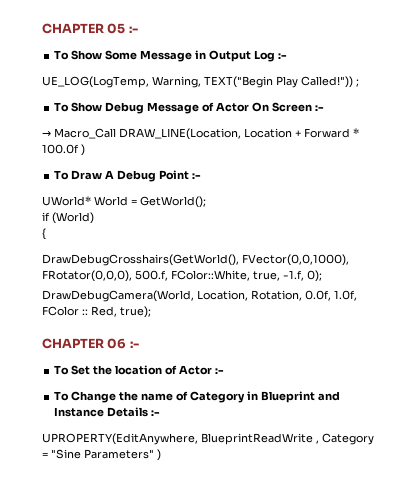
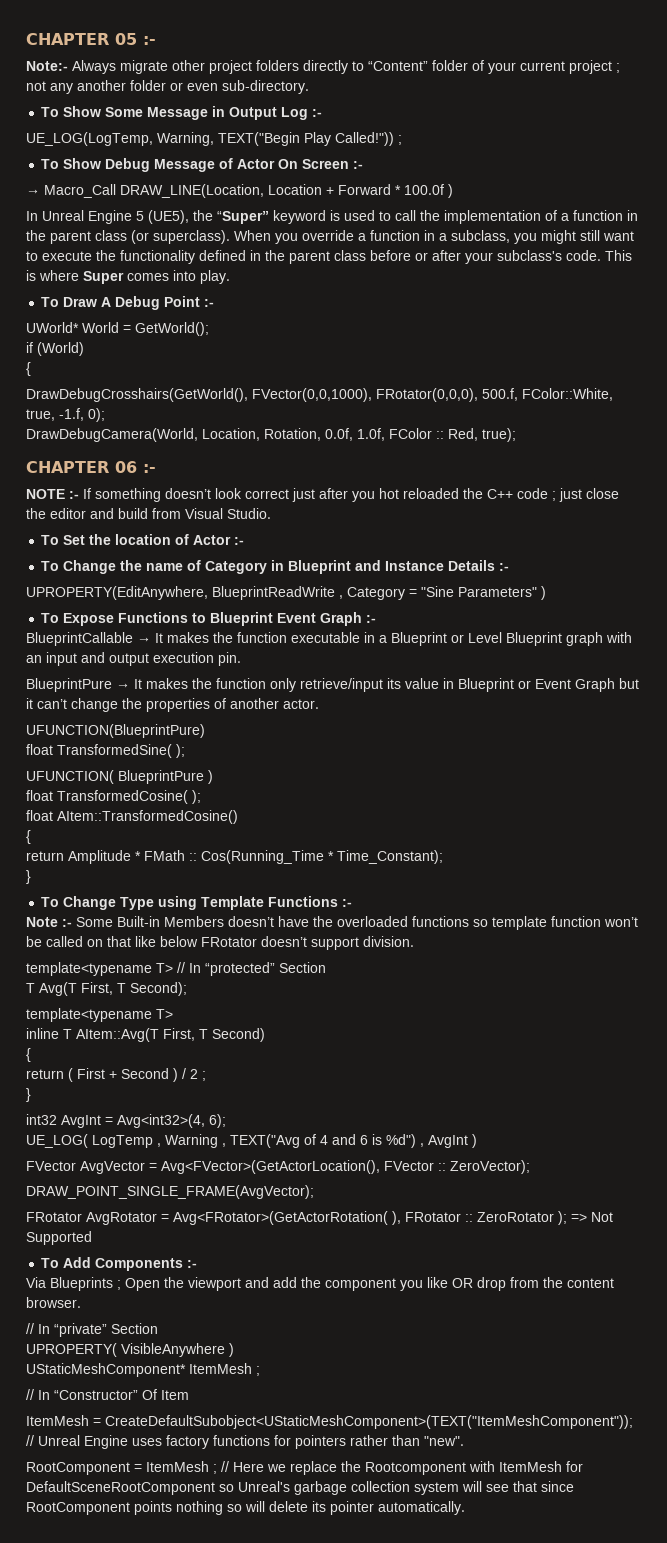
(138, 29) none -> [26,60,620,74] [26,80,309,94] // Note:- Always migrate other project folders directly to “Content” folder of your current project ; not any another folder or even sub-directory.
(85, 150) none -> [26,210,638,224] [26,230,634,244] [26,250,632,264] [26,270,230,284] // In Unreal Engine 5 (UE5), the “Super” keyword is used to call the implementation of a function in the parent class (or superclass). When you override a function in a subclass, you might still want to execute the functionality defined in the parent class before or after your subclass's code. This is where Super comes into play.
(139, 344) none -> [26,488,619,502] [26,508,271,519] // NOTE :- If something doesn’t look correct just after you hot reloaded the C++ code ; just close the editor and build from Visual Studio.
(161, 455) none -> [41,612,377,626] [26,632,632,646] [26,652,241,666] [26,678,639,692] [26,698,319,712] [26,724,205,738] [26,744,185,758] [26,770,213,784] [26,790,201,804] [26,810,238,824] [26,830,31,844] [26,850,443,864] [26,870,31,884] [41,896,353,910] [26,916,638,930] [26,936,414,950] [26,962,326,976] [26,982,187,996] [26,1008,173,1022] [26,1028,265,1042] [26,1048,31,1062] [26,1068,206,1082] [26,1088,31,1102] [26,1114,226,1128] [26,1134,477,1148] [26,1160,530,1174] [26,1185,314,1199] [26,1211,613,1225] [26,1231,92,1245] [41,1257,198,1271] [26,1277,614,1291] [26,1297,81,1308] [26,1323,158,1337] [26,1343,234,1357] [26,1363,260,1377] [26,1389,189,1400] [26,1415,633,1429] [26,1435,464,1449] [26,1461,583,1475] [26,1481,574,1495] [26,1501,465,1515] // To Expose Functions to Blueprint Event Graph :- // BlueprintCallable → It makes the function executable in a Blueprint or Level Blueprint graph with an input and output execution pin. // BlueprintPure → It makes the function only retrieve/input its value in Blueprint or Event Graph but it can’t change the properties of another actor. // UFUNCTION(BlueprintPure) // float TransformedSine( ); // UFUNCTION( BlueprintPure ) // float TransformedCosine( ); // float AItem::TransformedCosine() // { // return Amplitude * FMath :: Cos(Running_Time * Time_Constant); // } // To Change Type using Template Functions :- // Note :- Some Built-in Members doesn’t have the overloaded functions so template function won’t be called on that like below FRotator doesn’t support division. // template<typename T> // In “protected” Section // T Avg(T First, T Second); // template<typename T> // inline T AItem::Avg(T First, T Second) // { // return ( First + Second ) / 2 ; // } // int32 AvgInt = Avg<int32>(4, 6); // UE_LOG( LogTemp , Warning , TEXT("Avg of 4 and 6 is %d") , AvgInt ) // FVector AvgVector = Avg<FVector>(GetActorLocation(), FVector :: ZeroVector); // DRAW_POINT_SINGLE_FRAME(AvgVector); // FRotator AvgRotator = Avg<FRotator>(GetActorRotation( ), FRotator :: ZeroRotator ); => Not Supported // To Add Components :- // Via Blueprints ; Open the viewport and add the component you like OR drop from the content browser. // // In “private” Section // UPROPERTY( VisibleAnywhere ) // UStaticMeshComponent* ItemMesh ; // // In “Constructor” Of Item // ItemMesh = CreateDefaultSubobject<UStaticMeshComponent>(TEXT("ItemMeshComponent")); // Unreal Engine uses factory functions for pointers rather than "new". // RootComponent = ItemMesh ; // Here we replace the Rootcomponent with ItemMesh for DefaultSceneRootComponent so Unreal's garbage collection system will see that since RootComponent points nothing so will delete its pointer automatically.

